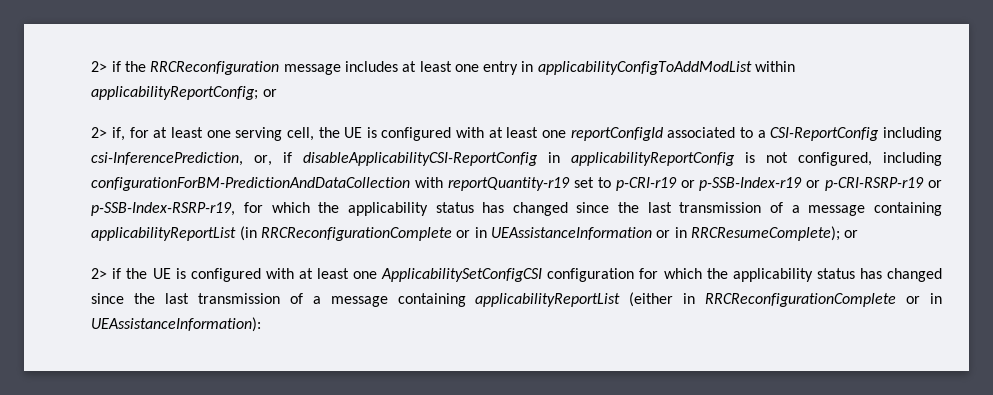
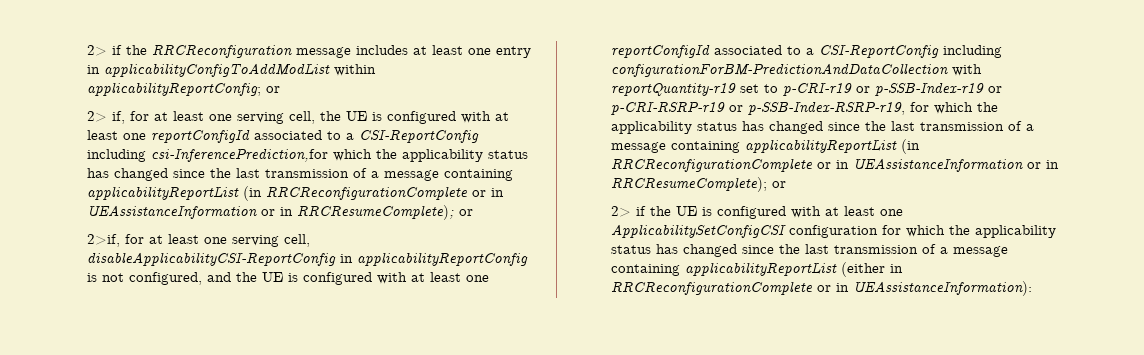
[91,152,293,166] csi-InferencePrediction, or, if -> [151,148,529,162] [87,168,514,181] [87,186,505,201] [87,205,474,220] [87,234,311,247] csi-InferencePrediction,for which the applicability status has changed since the last transmission of a message containing applicabilityReportList (in RRCReconfigurationComplete or in UEAssistanceInformation or in RRCResumeComplete); or // 2>if, for at least one serving cell,
(873, 159) none -> [207,272,490,285] [611,44,940,58] and the UE is configured with at least one reportConfigId associated to a CSI-ReportConfig

